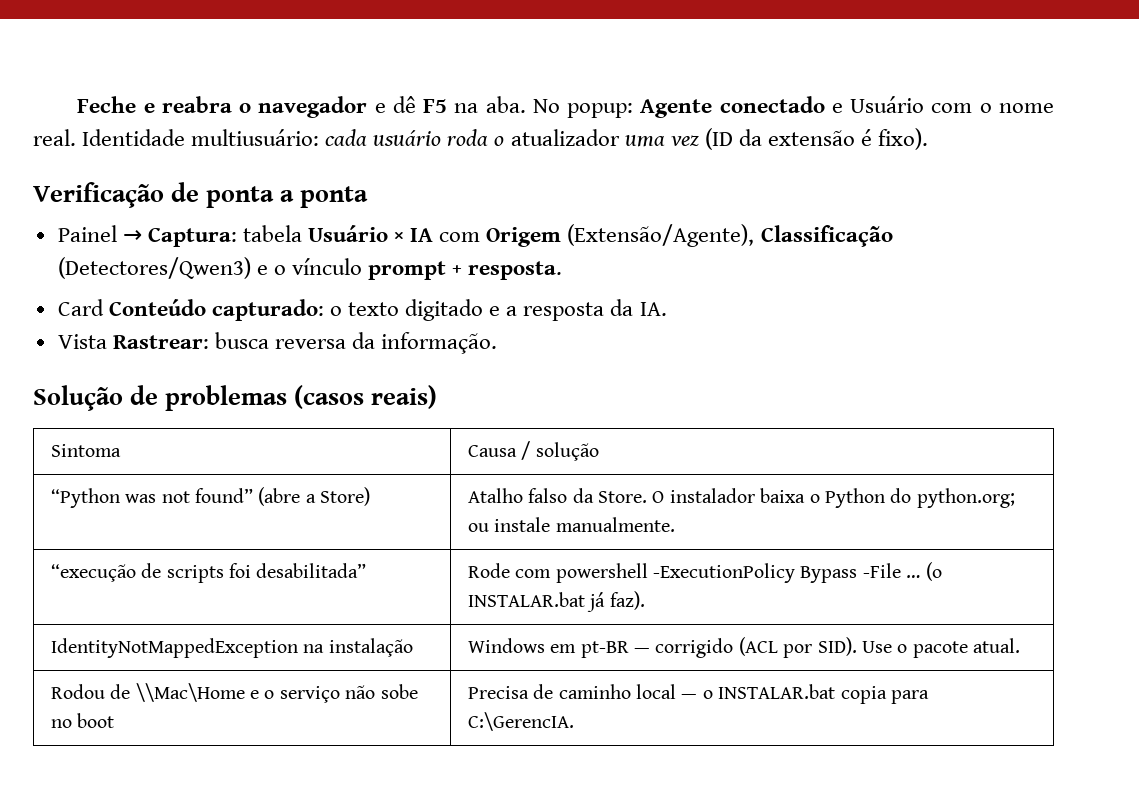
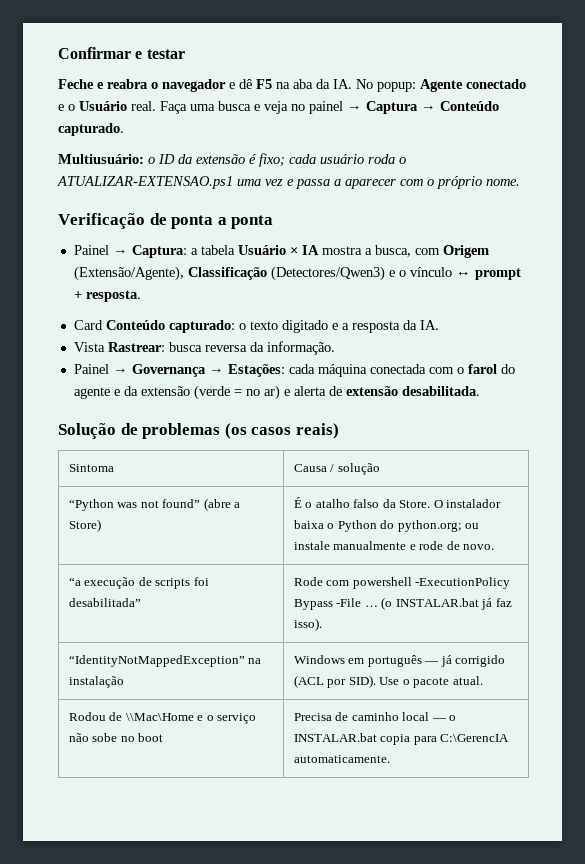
(77, 104) none -> [58,47,185,59] Confirmar e testar //
[485,96,526,113] aba. -> [293,79,352,89] aba da IA.
[850,96,1055,113] [33,129,320,146] Usuário com o nome real. Identidade multiusuário: -> [68,101,499,114] [58,123,124,136] [58,153,285,167] o Usuário real. Faça uma busca e veja no painel → Captura → Conteúdo capturado. // Multiusuário: o ID da extensão é fixo;
[510,129,620,146] atualizador -> [57,176,233,189] ATUALIZAR-EXTENSAO.ps1
[704,128,929,150] (ID da extensão é fixo). -> [287,176,520,189] e passa a aparecer com o próprio nome.
(237, 237) none -> [190,248,198,255] a
(434, 235) none -> [321,245,411,257] mostra a busca,
(362, 266) none -> [455,271,471,277] ↔
(498, 343) none -> [73,364,515,377] [73,385,480,400] // Painel → Governança → Estações: cada máquina conectada com o farol do agente e da extensão (verde = no ar) e alerta de extensão desabilitada.
[294,385,365,409] (casos -> [224,423,292,439] (os casos
[467,488,523,503] Atalho -> [293,497,350,508] É o atalho
[555,517,675,532] [50,564,136,582] manualmente. // “execução -> [333,541,495,550] [68,577,136,589] manualmente e rode de novo. // “a execução
[609,591,645,610] [50,638,298,658] faz). // IdentityNotMappedException -> [495,598,512,607] [293,618,322,631] [68,655,245,667] faz isso). // “IdentityNotMappedException”
[580,641,650,658] pt-BR — -> [367,655,452,667] português — já
[467,712,574,731] C:\GerencIA. -> [440,734,510,742] [293,755,390,763] C:\GerencIA automaticamente.

